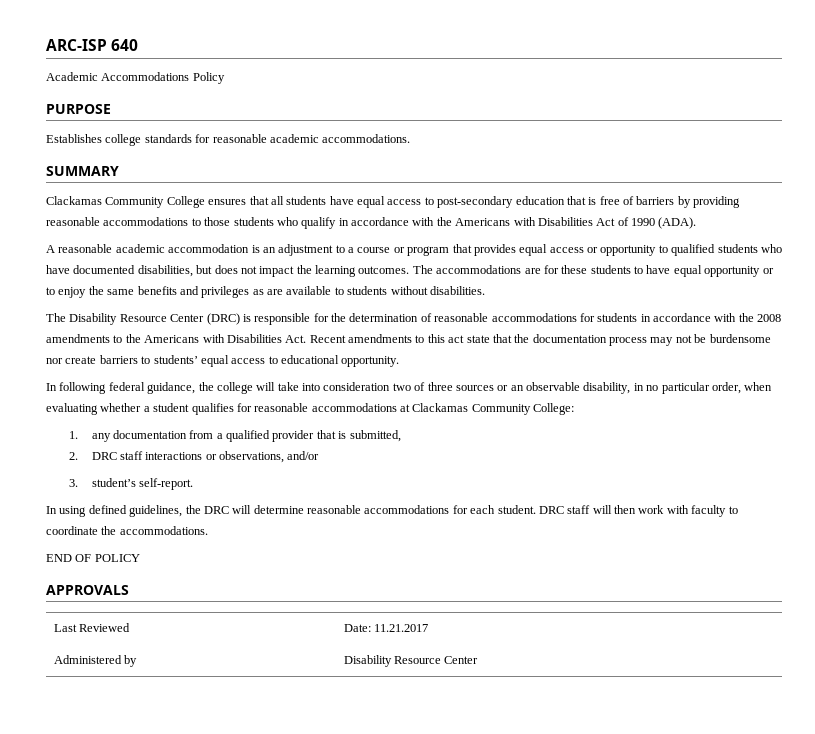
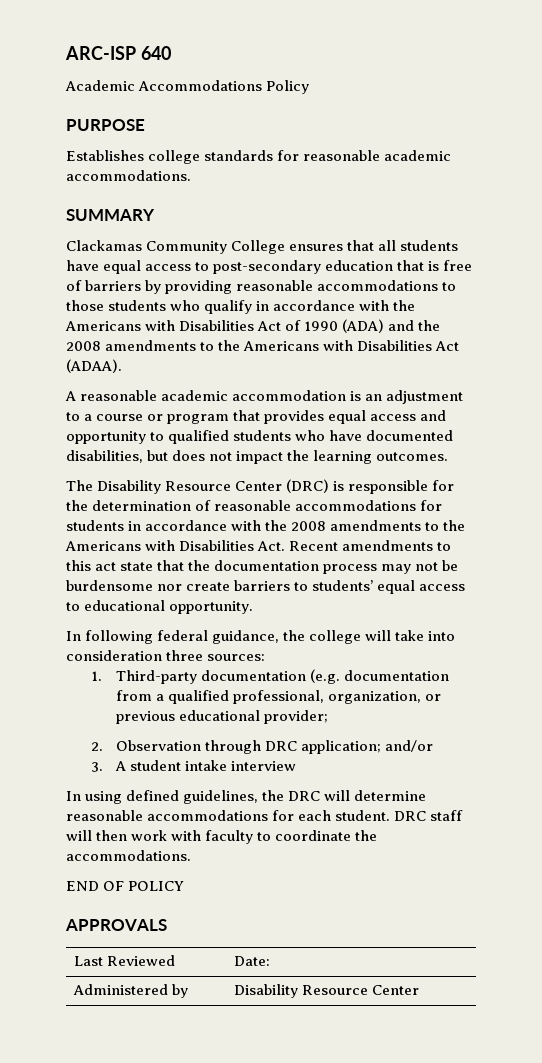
[658,217,697,229] (ADA). -> [342,319,441,333] [66,340,460,351] [66,359,122,373] (ADA) and the 2008 amendments to the Americans with Disabilities Act (ADAA).
[587,247,598,253] or -> [420,410,447,421] and
[412,265,774,277] [46,286,485,298] The accommodations are for these students to have equal opportunity or to enjoy the same benefits and privileges as are available to students without disabilities. -> (449, 456) none
[392,382,773,394] [46,403,575,415] [68,430,401,442] [68,451,320,463] [68,478,193,490] two of three sources or an observable disability, in no particular order, when evaluating whether a student qualifies for reasonable accommodations at Clackamas Community College: // 1. any documentation from a qualified provider that is submitted, // 2. DRC staff interactions or observations, and/or // 3. student’s self-report. -> [166,650,266,661] [91,669,450,684] [116,690,442,704] [116,710,329,724] [91,740,434,754] [91,760,297,772] three sources: // 1. Third-party documentation (e.g. documentation from a qualified professional, organization, or previous educational provider; // 2. Observation through DRC application; and/or // 3. A student intake interview
[373,624,428,632] 11.21.2017 -> (271, 961) none

